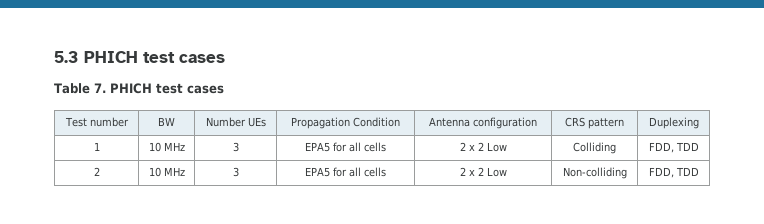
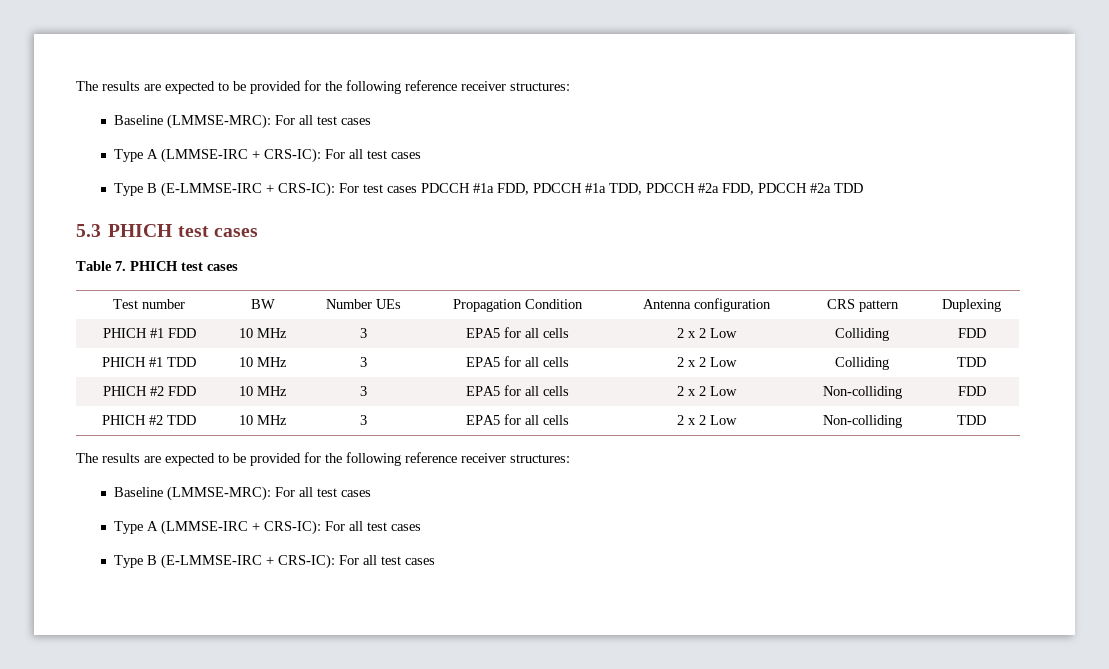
(54, 57) none -> [76,80,570,94] [113,114,371,129] [113,148,421,163] [113,182,863,197] The results are expected to be provided for the following reference receiver structures: // Baseline (LMMSE-MRC): For all test cases // Type A (LMMSE-IRC + CRS-IC): For all test cases // Type B (E-LMMSE-IRC + CRS-IC): For test cases PDCCH #1a FDD, PDCCH #1a TDD, PDCCH #2a FDD, PDCCH #2a TDD //
[93,142,100,151] 1 -> [102,328,196,338] PHICH #1 FDD
[648,142,699,153] [93,167,100,176] FDD, TDD // 2 -> [957,328,986,338] [102,357,196,367] [239,357,287,367] [359,357,367,367] [466,356,569,367] [677,357,737,367] [835,357,889,370] [957,357,986,367] [102,386,196,396] FDD // PHICH #1 TDD | 10 MHz | 3 | EPA5 for all cells | 2 x 2 Low | Colliding | TDD // PHICH #2 FDD
[648,167,699,178] FDD, TDD -> [957,386,986,396] [102,415,196,425] [239,415,287,425] [359,415,367,425] [466,414,569,425] [677,415,737,425] [822,415,902,428] [957,415,986,425] [76,452,570,466] [113,486,371,501] [113,520,421,535] [113,554,435,569] FDD // PHICH #2 TDD | 10 MHz | 3 | EPA5 for all cells | 2 x 2 Low | Non-colliding | TDD // The results are expected to be provided for the following reference receiver structures: // Baseline (LMMSE-MRC): For all test cases // Type A (LMMSE-IRC + CRS-IC): For all test cases // Type B (E-LMMSE-IRC + CRS-IC): For all test cases

